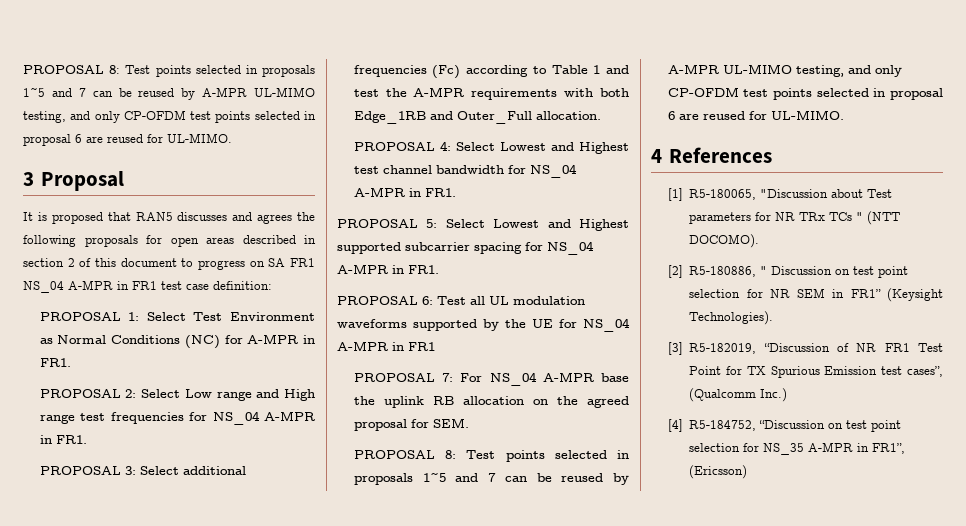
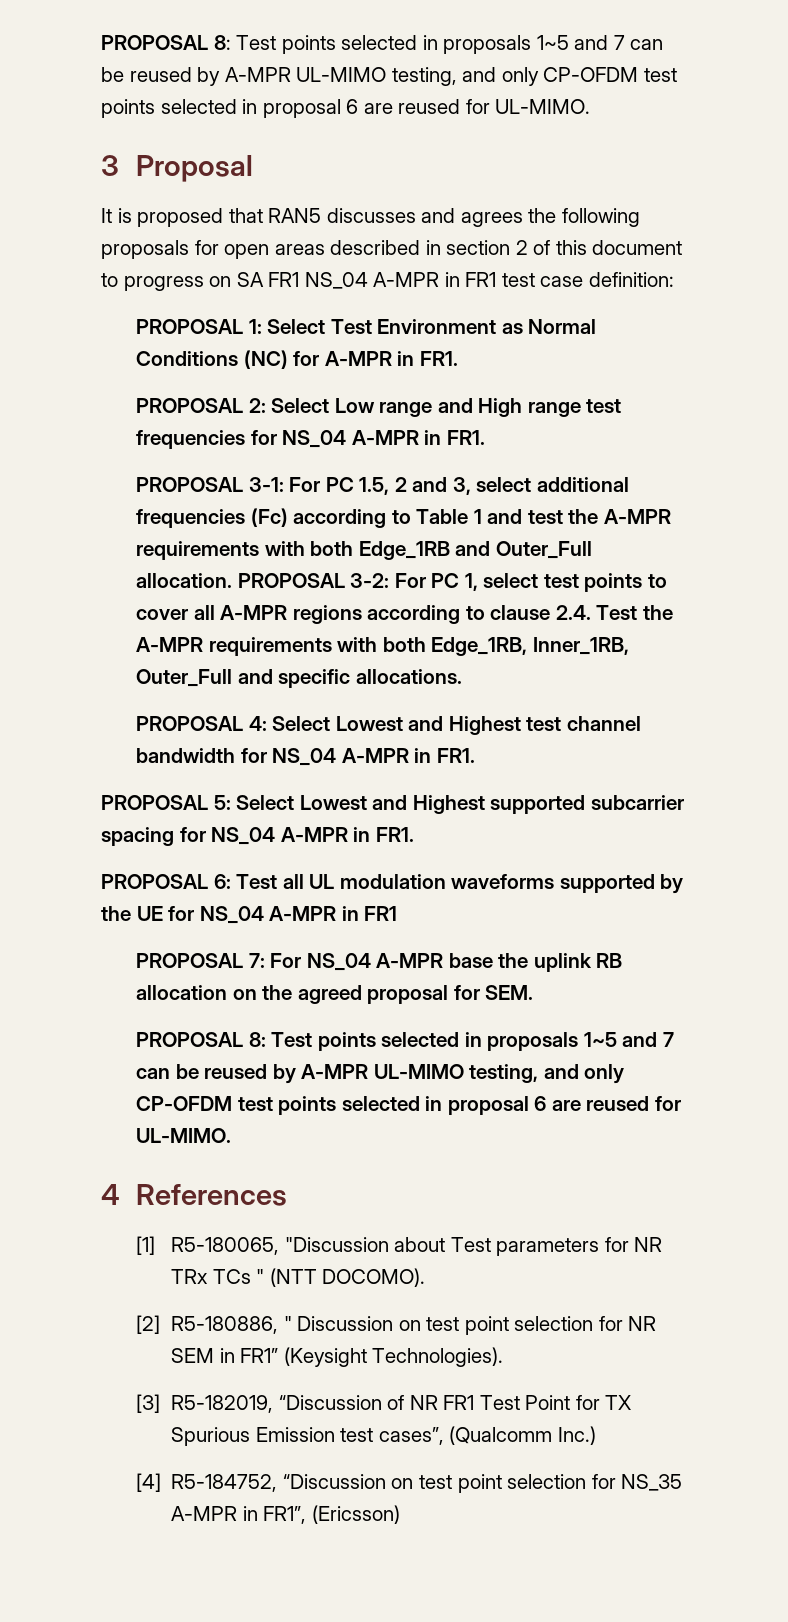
[124,466,179,475] 3: Select -> [248,477,532,495] 3-1: For PC 1.5, 2 and 3, select
(601, 115) none -> [237,573,667,592] [136,605,673,624] [136,637,629,656] [136,669,462,688] PROPOSAL 3-2: For PC 1, select test points to cover all A-MPR regions according to clause 2.4. Test the A-MPR requirements with both Edge_1RB, Inner_1RB, Outer_Full and specific allocations.

